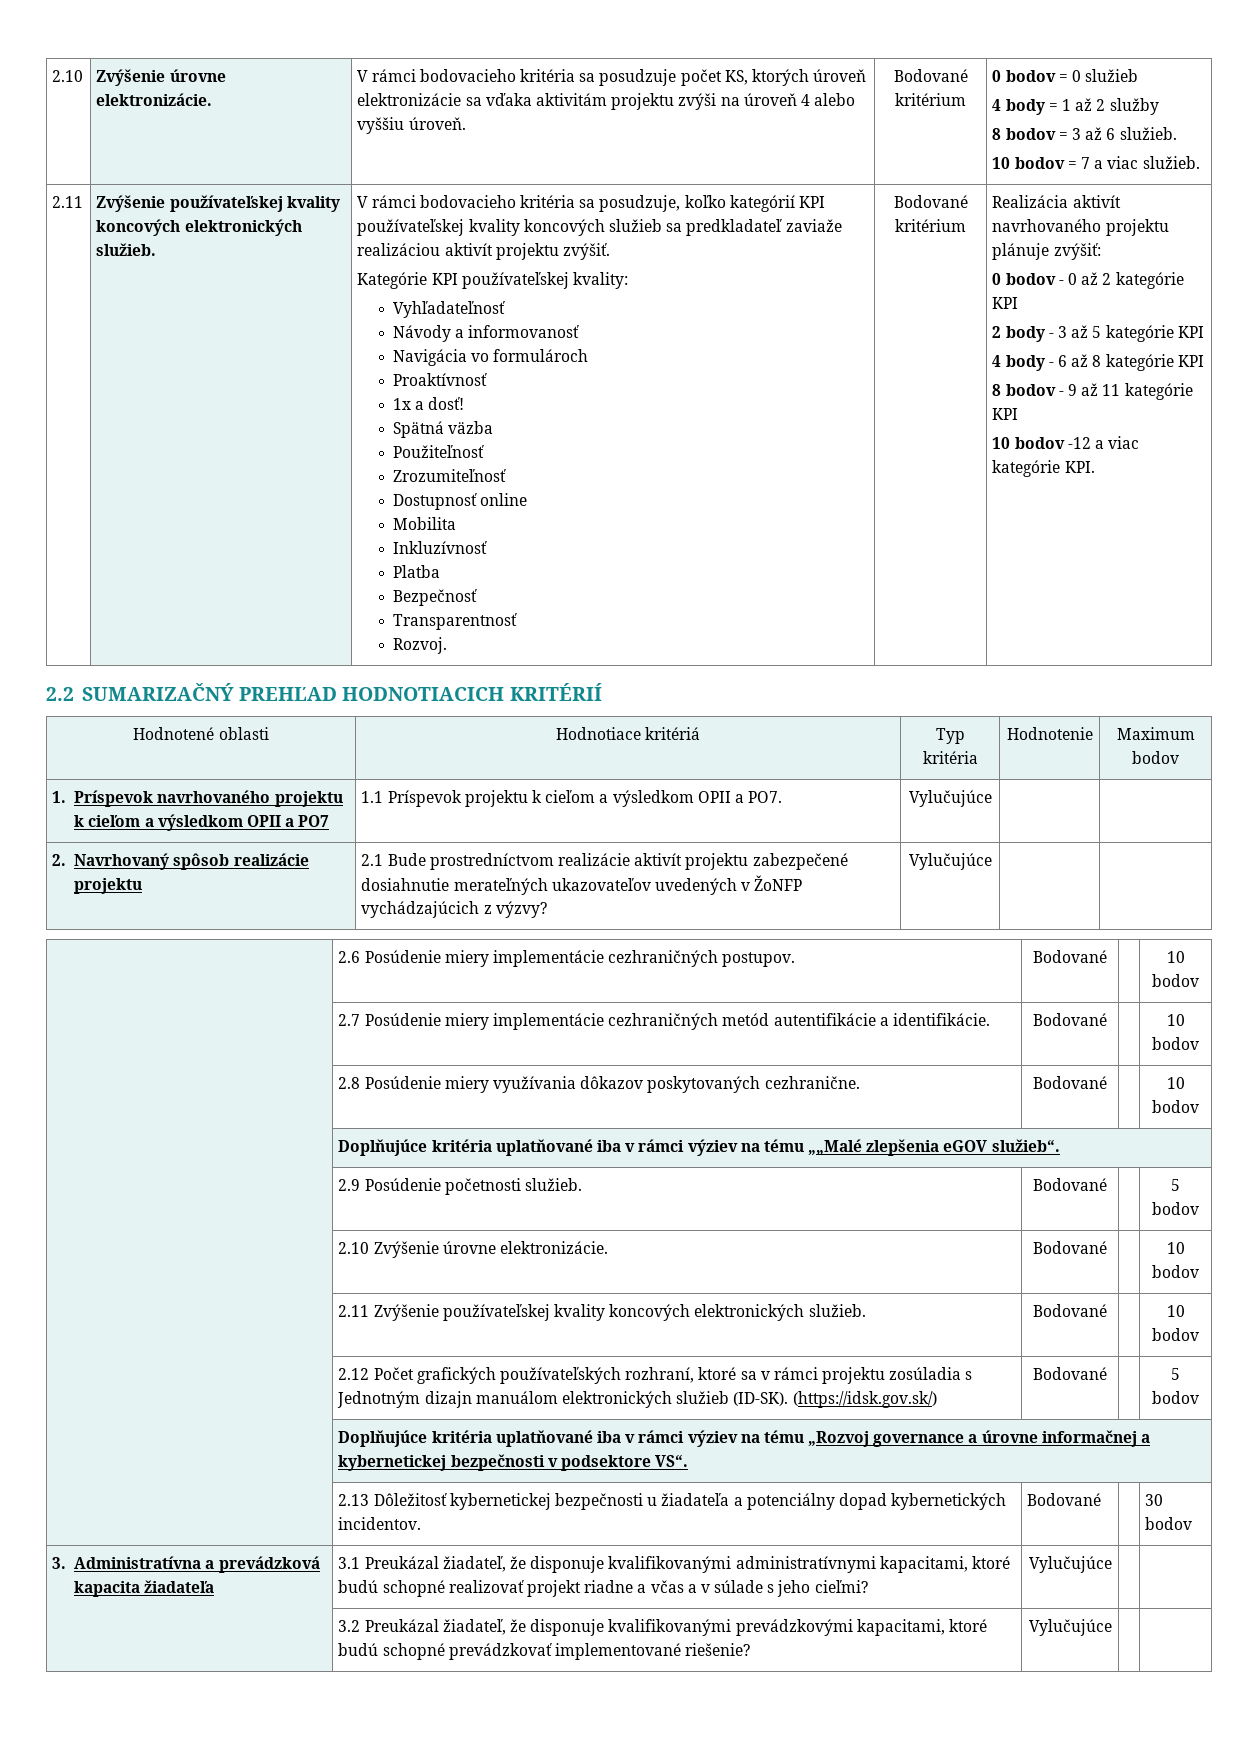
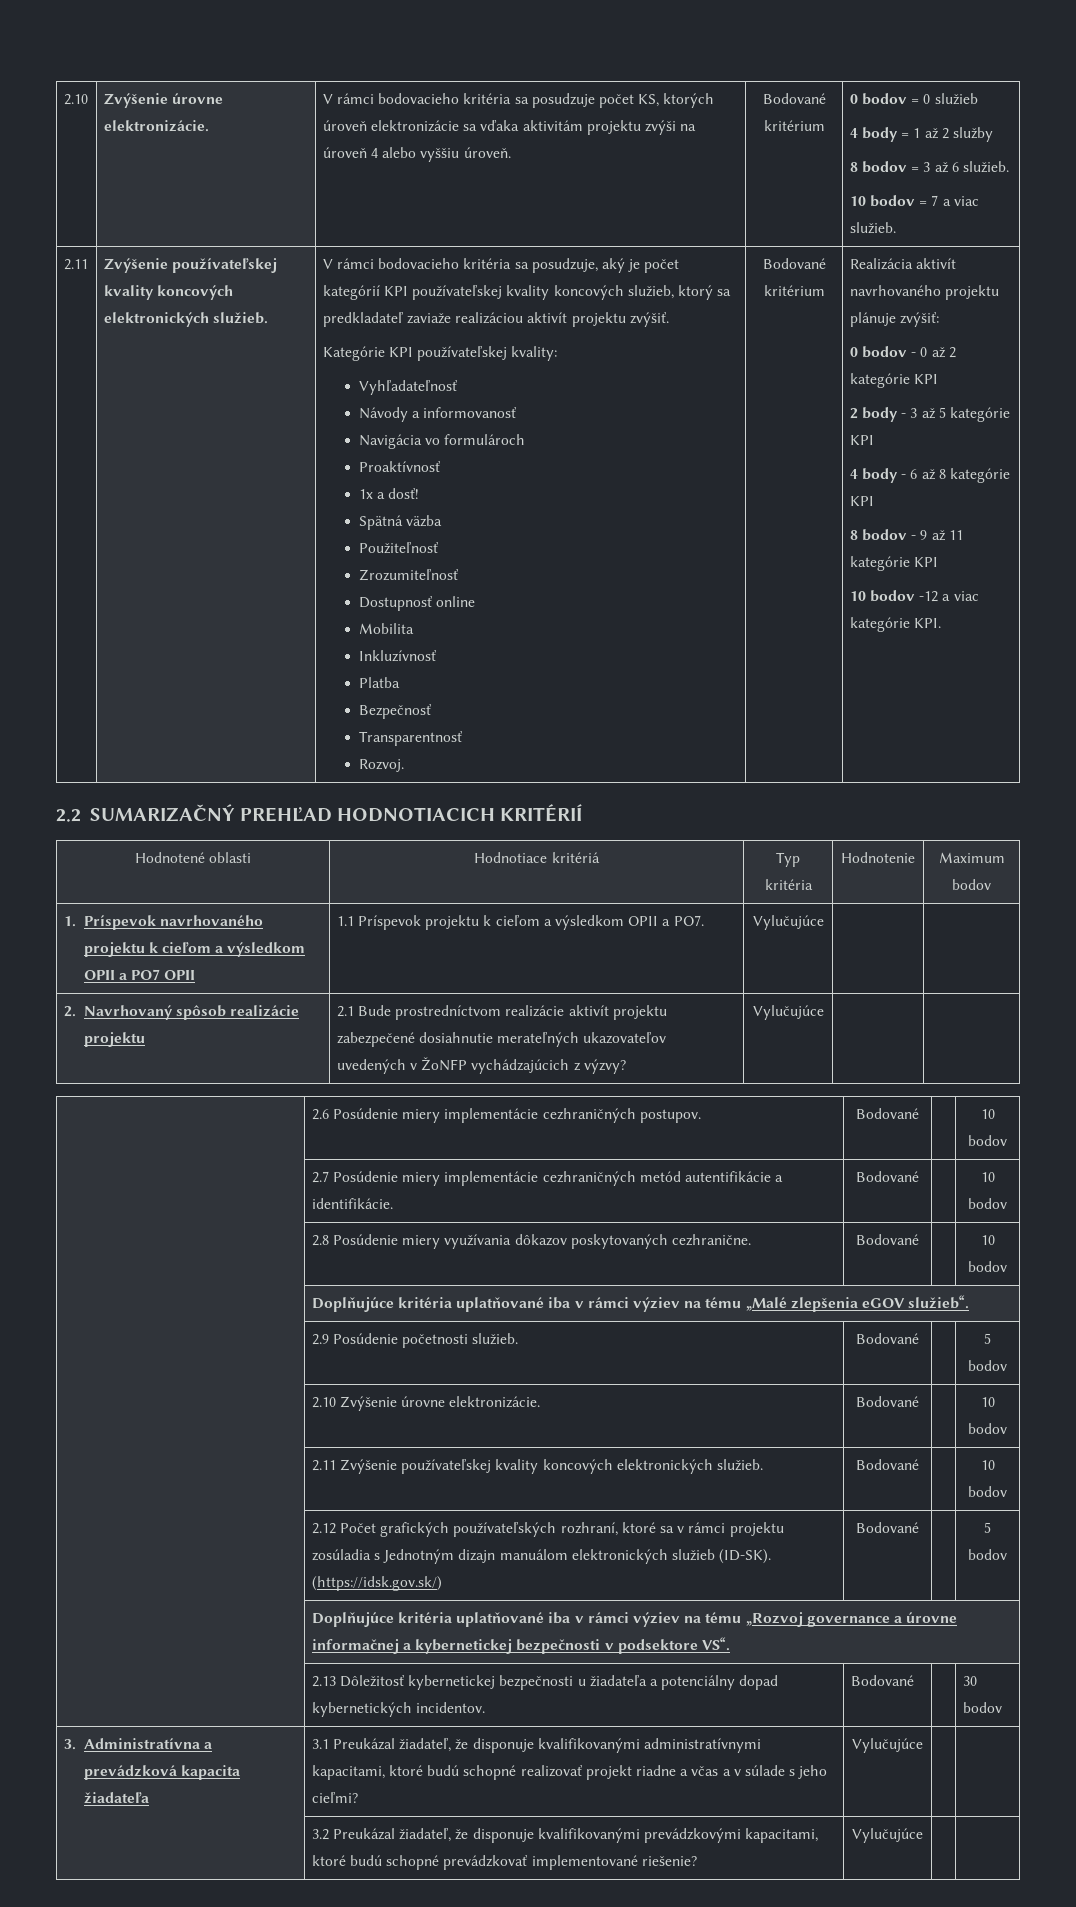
[684,195,726,208] koľko -> [601,258,680,273] aký je počet
[608,219,662,232] služieb -> [627,285,713,300] služieb, ktorý
(330, 821) none -> [164,970,196,980] OPII
[808,1139,863,1155] „„Malé -> [745,1297,787,1311] „Malé

